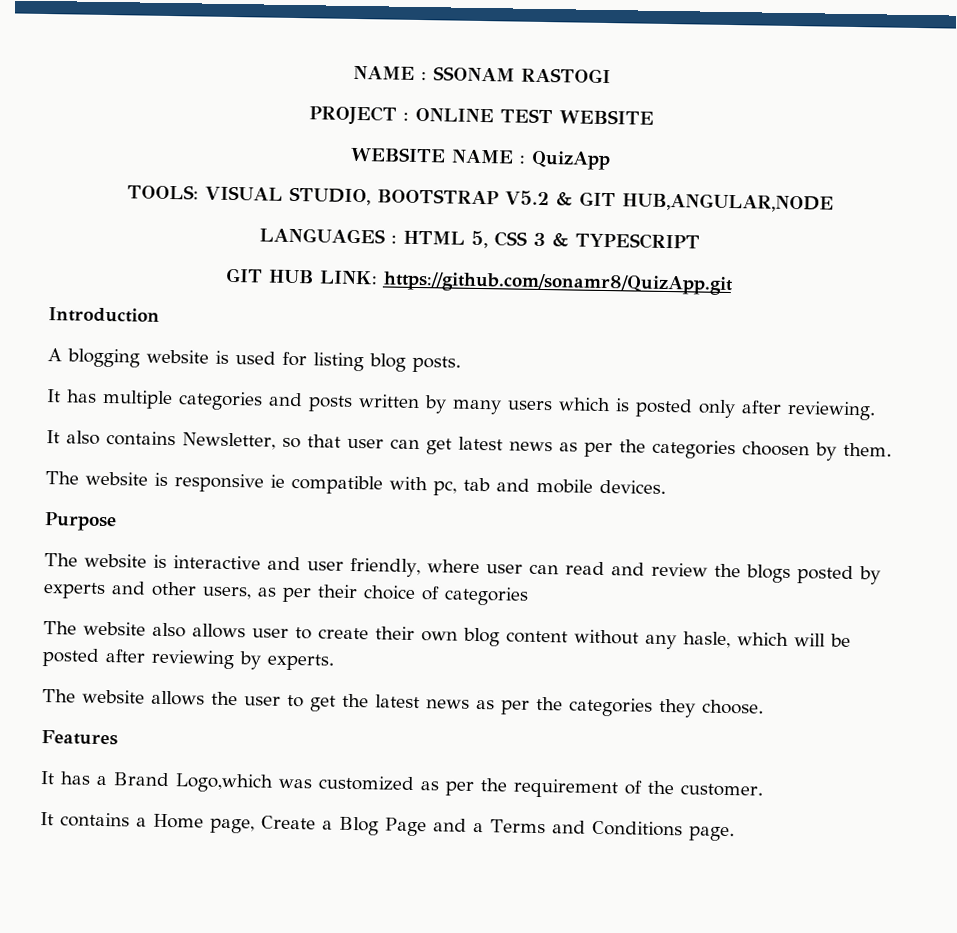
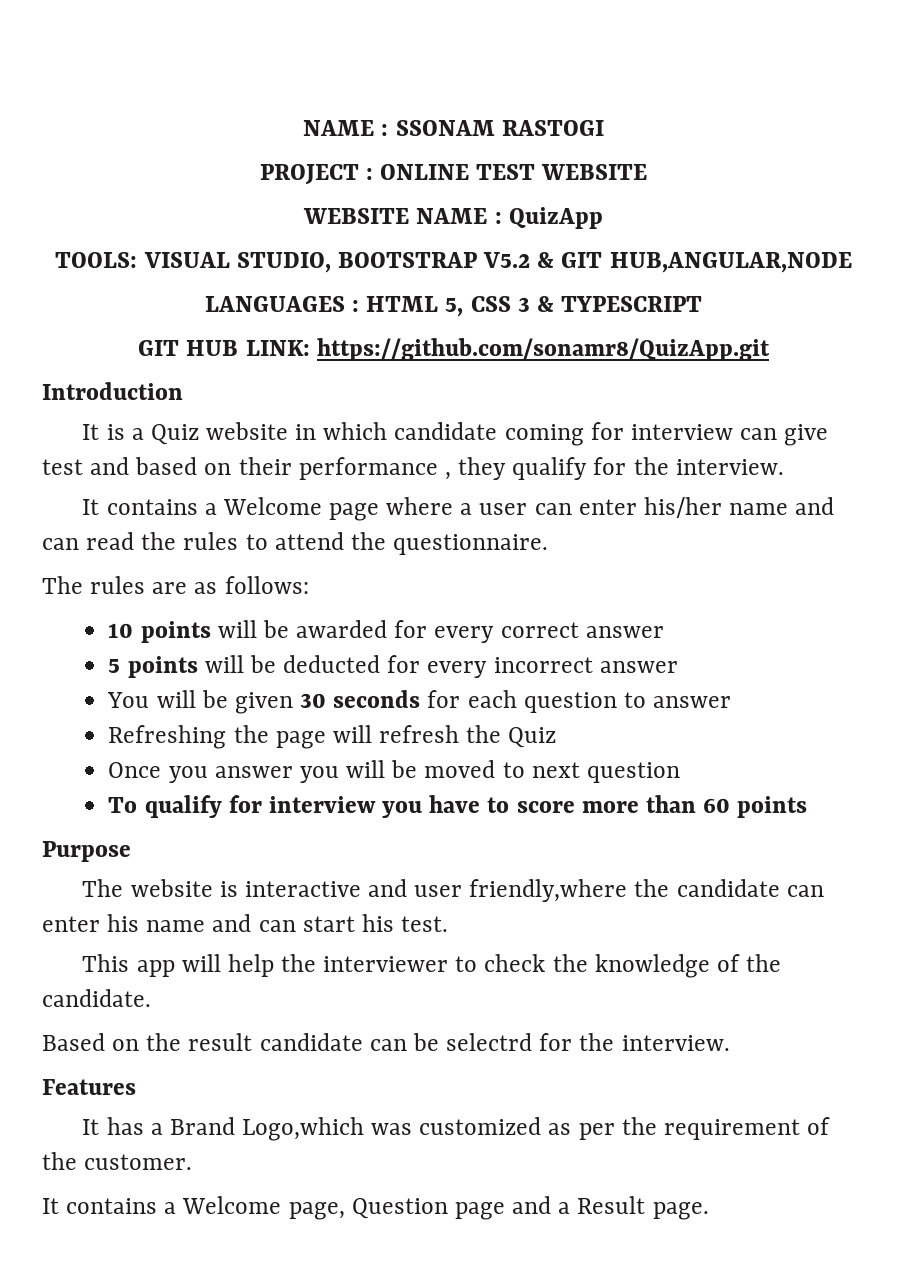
[47,348,461,373] [46,389,876,421] [46,430,892,461] [45,471,666,496] A blogging website is used for listing blog posts. // It has multiple categories and posts written by many users which is posted only after reviewing. // It also contains Newsletter, so that user can get latest news as per the categories choosen by them. // The website is responsive ie compatible with pc, tab and mobile devices. -> [82,422,829,446] [42,457,784,480] [82,497,835,521] [42,532,549,555] [42,576,309,594] [108,620,664,643] [108,655,678,678] [107,690,731,714] [108,725,557,749] [108,760,680,783] [108,795,808,818] It is a Quiz website in which candidate coming for interview can give test and based on their performance , they qualify for the interview. // It contains a Welcome page where a user can enter his/her name and can read the rules to attend the questionnaire. // The rules are as follows: // 10 points will be awarded for every correct answer // 5 points will be deducted for every incorrect answer // You will be given 30 seconds for each question to answer // Refreshing the page will refresh the Quiz // Once you answer you will be moved to next question // To qualify for interview you have to score more than 60 points
[350,557,881,585] [43,581,529,606] [43,621,851,650] [42,648,334,671] [42,689,764,718] friendly, where user can read and review the blogs posted by experts and other users, as per their choice of categories // The website also allows user to create their own blog content without any hasle, which will be posted after reviewing by experts. // The website allows the user to get the latest news as per the categories they choose. -> [469,879,824,902] [42,914,449,932] [82,954,782,978] [42,989,151,1007] [42,1033,730,1051] friendly,where the candidate can enter his name and can start his test. // This app will help the interviewer to check the knowledge of the candidate. // Based on the result candidate can be selectrd for the interview.
[153,813,683,837] Home page, Create a Blog Page and a Terms and Conditions -> [182,1196,646,1220] Welcome page, Question page and a Result

